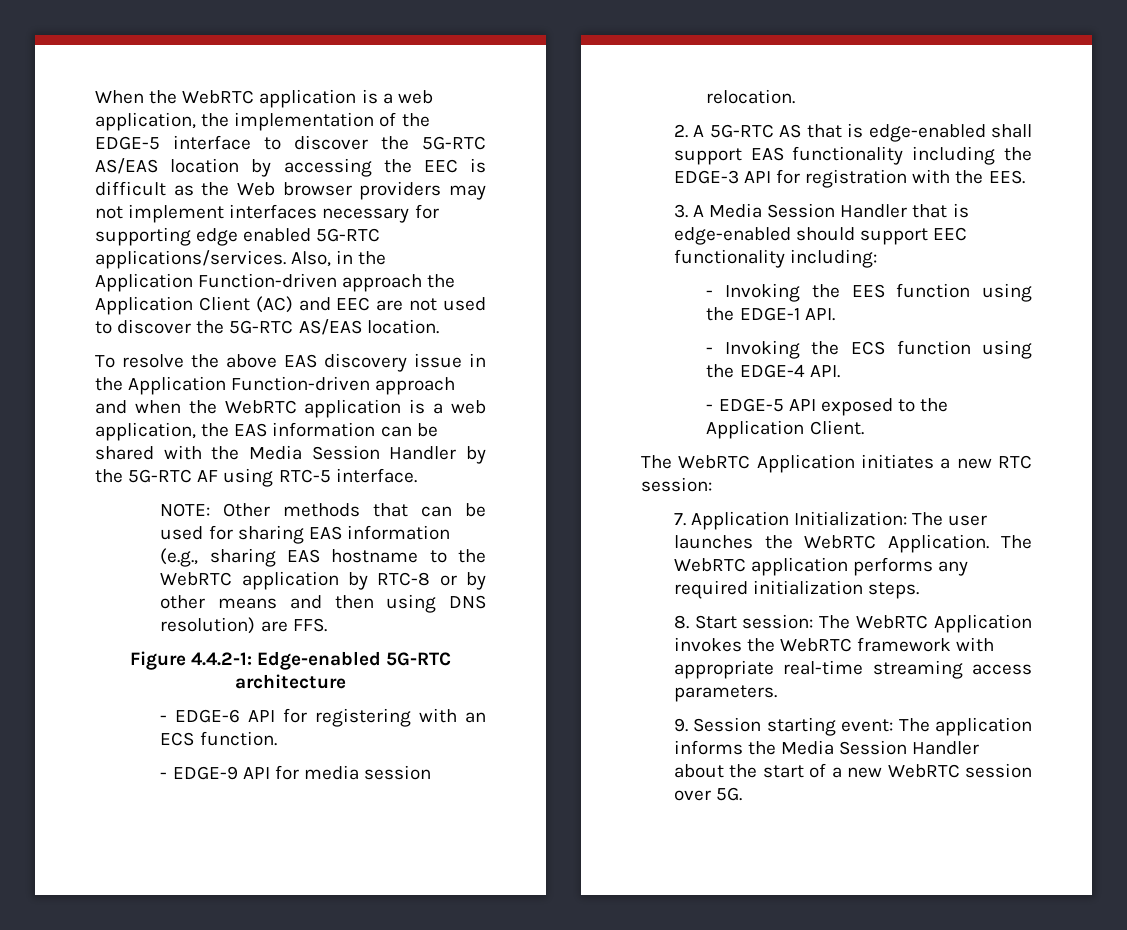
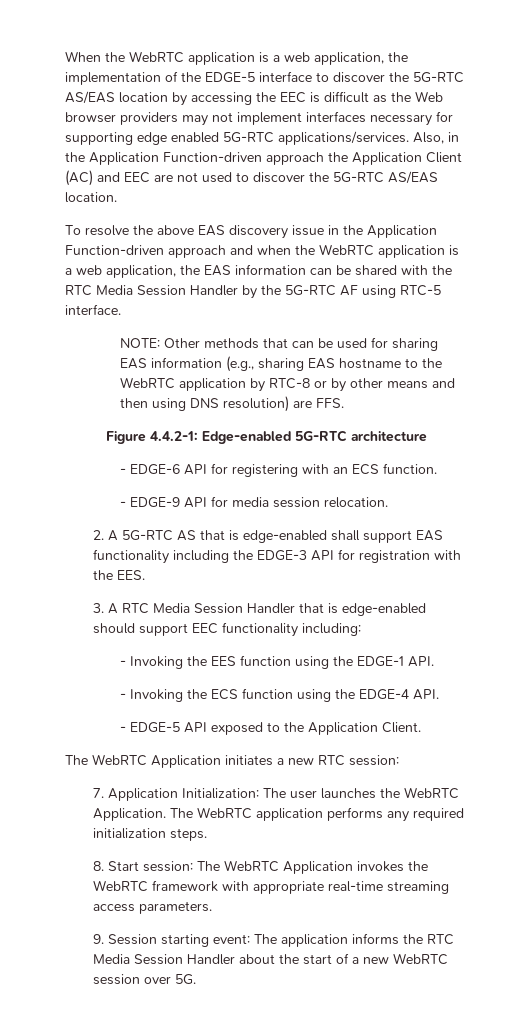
(240, 453) none -> [65,285,92,296] RTC
(704, 211) none -> [121,603,149,614] RTC
(776, 748) none -> [426,934,454,945] RTC

